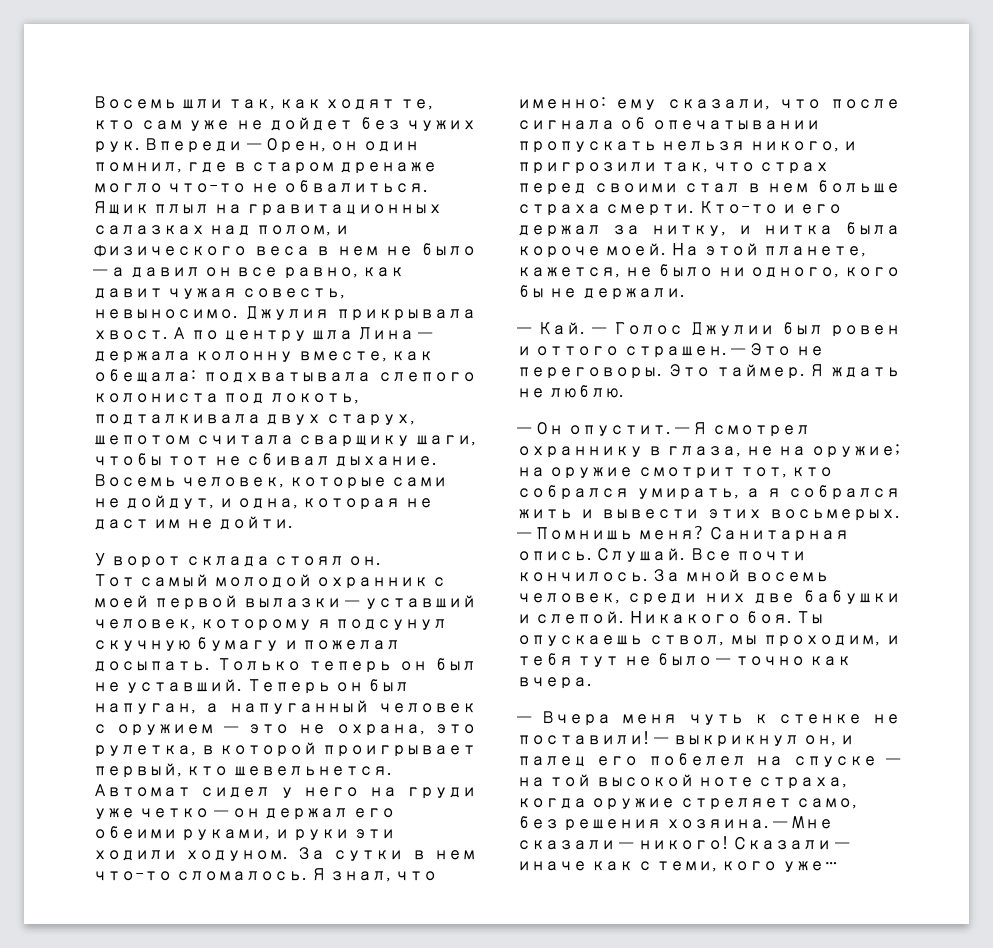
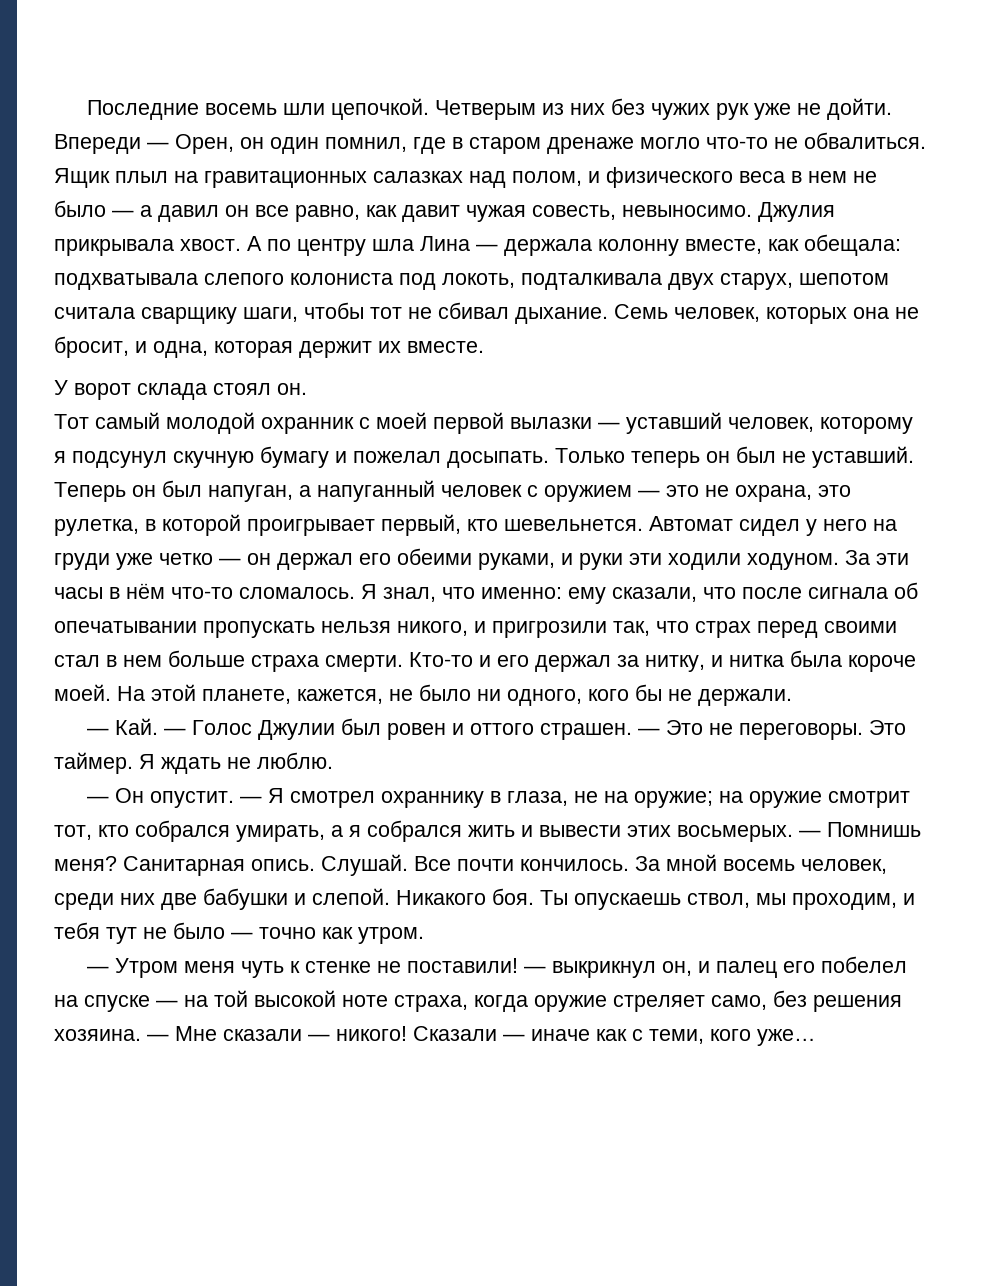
[93,96,433,110] [93,117,476,131] [93,141,140,153] Восемь шли так, как ходят те, кто сам уже не дойдет без чужих рук. -> [87,98,893,120] Последние восемь шли цепочкой. Четверым из них без чужих рук уже не дойти.
[93,474,447,489] [93,495,433,510] [93,516,293,530] Восемь человек, которые сами не дойдут, и одна, которая не даст им не дойти. -> [614,304,919,324] [54,336,484,358] Семь человек, которых она не бросит, и одна, которая держит их вместе.
[333,850,477,861] сутки в нем -> [876,553,909,565] [54,583,165,599] эти часы в нём
[517,677,592,689] [517,711,612,726] вчера. // — Вчера -> [358,927,424,944] [87,958,179,978] утром. // — Утром

